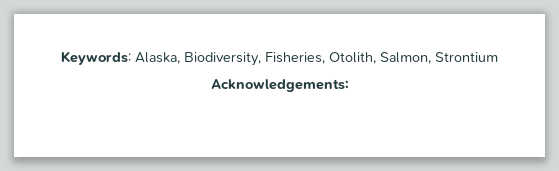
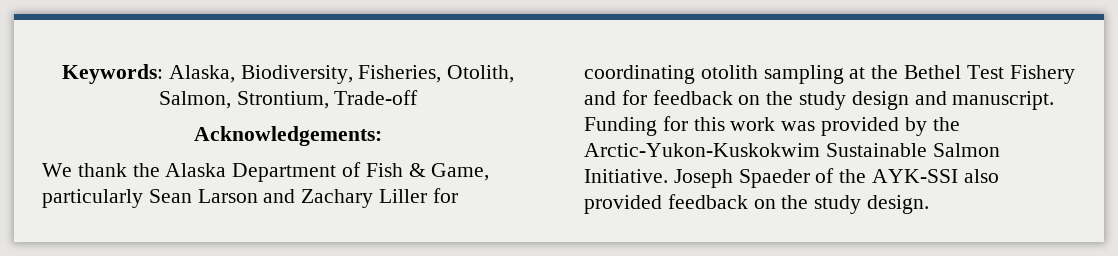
[435,52,498,62] Strontium -> [236,90,419,109] Strontium, Trade-off
(349, 85) none -> [42,162,490,182] [42,188,458,208] [584,65,1075,84] [584,90,1055,110] [584,116,960,136] [584,143,1000,157] [584,168,999,188] [584,194,930,214] // We thank the Alaska Department of Fish & Game, particularly Sean Larson and Zachary Liller for coordinating otolith sampling at the Bethel Test Fishery and for feedback on the study design and manuscript. Funding for this work was provided by the Arctic-Yukon-Kuskokwim Sustainable Salmon Initiative. Joseph Spaeder of the AYK-SSI also provided feedback on the study design.

